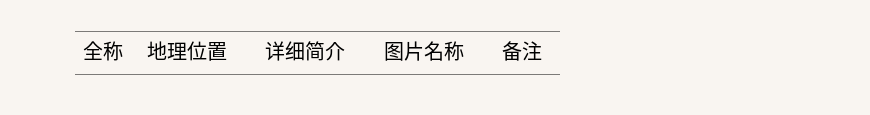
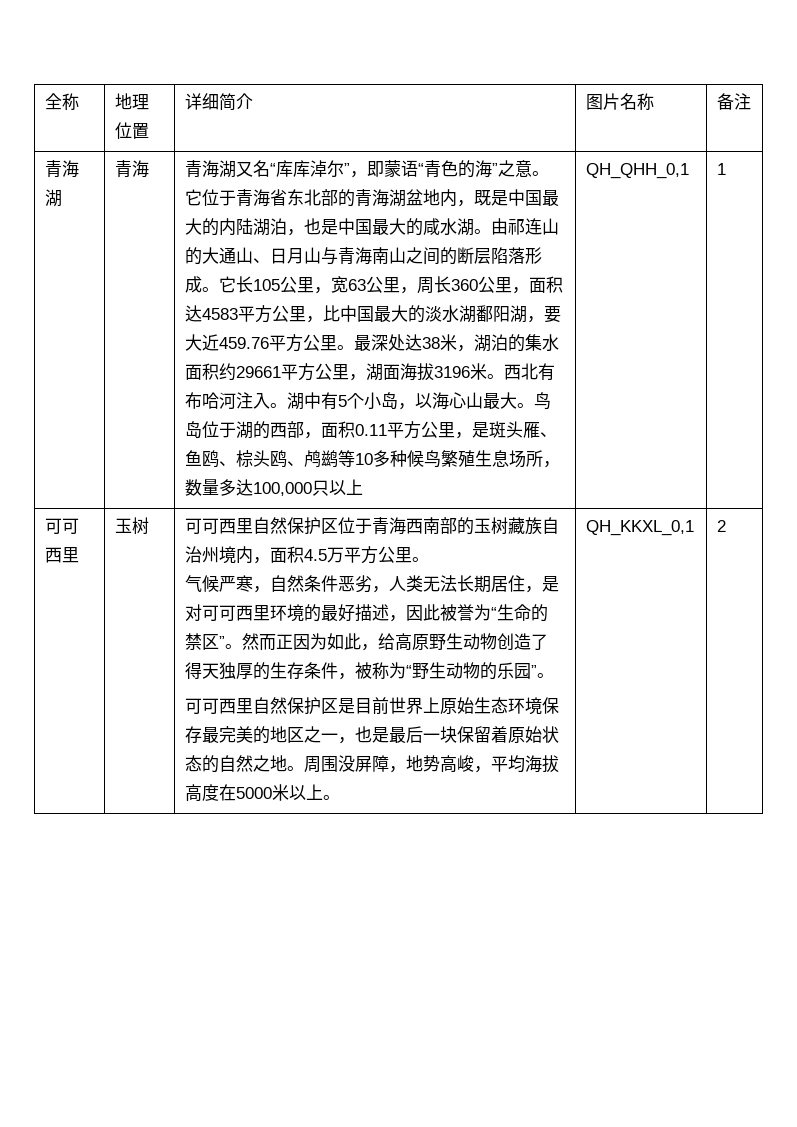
(543, 51) none -> [45,160,80,178] [45,189,63,207] [115,160,150,178] [185,160,550,178] [185,189,560,207] [185,218,560,236] [185,247,543,265] [185,276,564,294] [185,305,562,323] [185,334,560,352] [185,363,556,381] [185,392,552,410] [185,421,558,439] [185,450,561,468] [185,479,364,496] [586,163,690,179] [717,163,727,175] [45,518,80,534] [45,547,80,563] [115,517,150,535] [185,517,560,535] [185,546,430,564] [185,575,560,593] [185,604,549,622] [185,633,549,651] [185,662,555,680] [185,697,560,715] [185,726,560,744] [185,755,560,773] [185,784,341,802] [586,520,695,536] [717,520,727,532] // 青海湖 | 青海 | 青海湖又名“库库淖尔”，即蒙语“青色的海”之意。它位于青海省东北部的青海湖盆地内，既是中国最大的内陆湖泊，也是中国最大的咸水湖。由祁连山的大通山、日月山与青海南山之间的断层陷落形成。它长105公里，宽63公里，周长360公里，面积达4583平方公里，比中国最大的淡水湖鄱阳湖，要大近459.76平方公里。最深处达38米，湖泊的集水面积约29661平方公里，湖面海拔3196米。西北有布哈河注入。湖中有5个小岛，以海心山最大。鸟岛位于湖的西部，面积0.11平方公里，是斑头雁、鱼鸥、棕头鸥、鸬鹚等10多种候鸟繁殖生息场所，数量多达100,000只以上 | QH_QHH_0,1 | 1 // 可可西里 | 玉树 | 可可西里自然保护区位于青海西南部的玉树藏族自治州境内，面积4.5万平方公里。 // 气候严寒，自然条件恶劣，人类无法长期居住，是对可可西里环境的最好描述，因此被誉为“生命的禁区”。然而正因为如此，给高原野生动物创造了得天独厚的生存条件，被称为“野生动物的乐园”。 // 可可西里自然保护区是目前世界上原始生态环境保存最完美的地区之一，也是最后一块保留着原始状态的自然之地。周围没屏障，地势高峻，平均海拔高度在5000米以上。 | QH_KKXL_0,1 | 2

